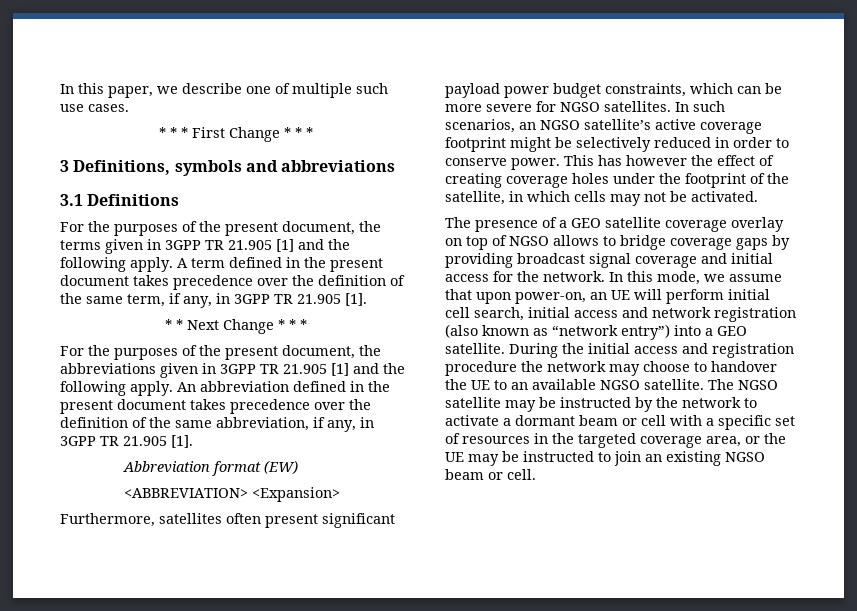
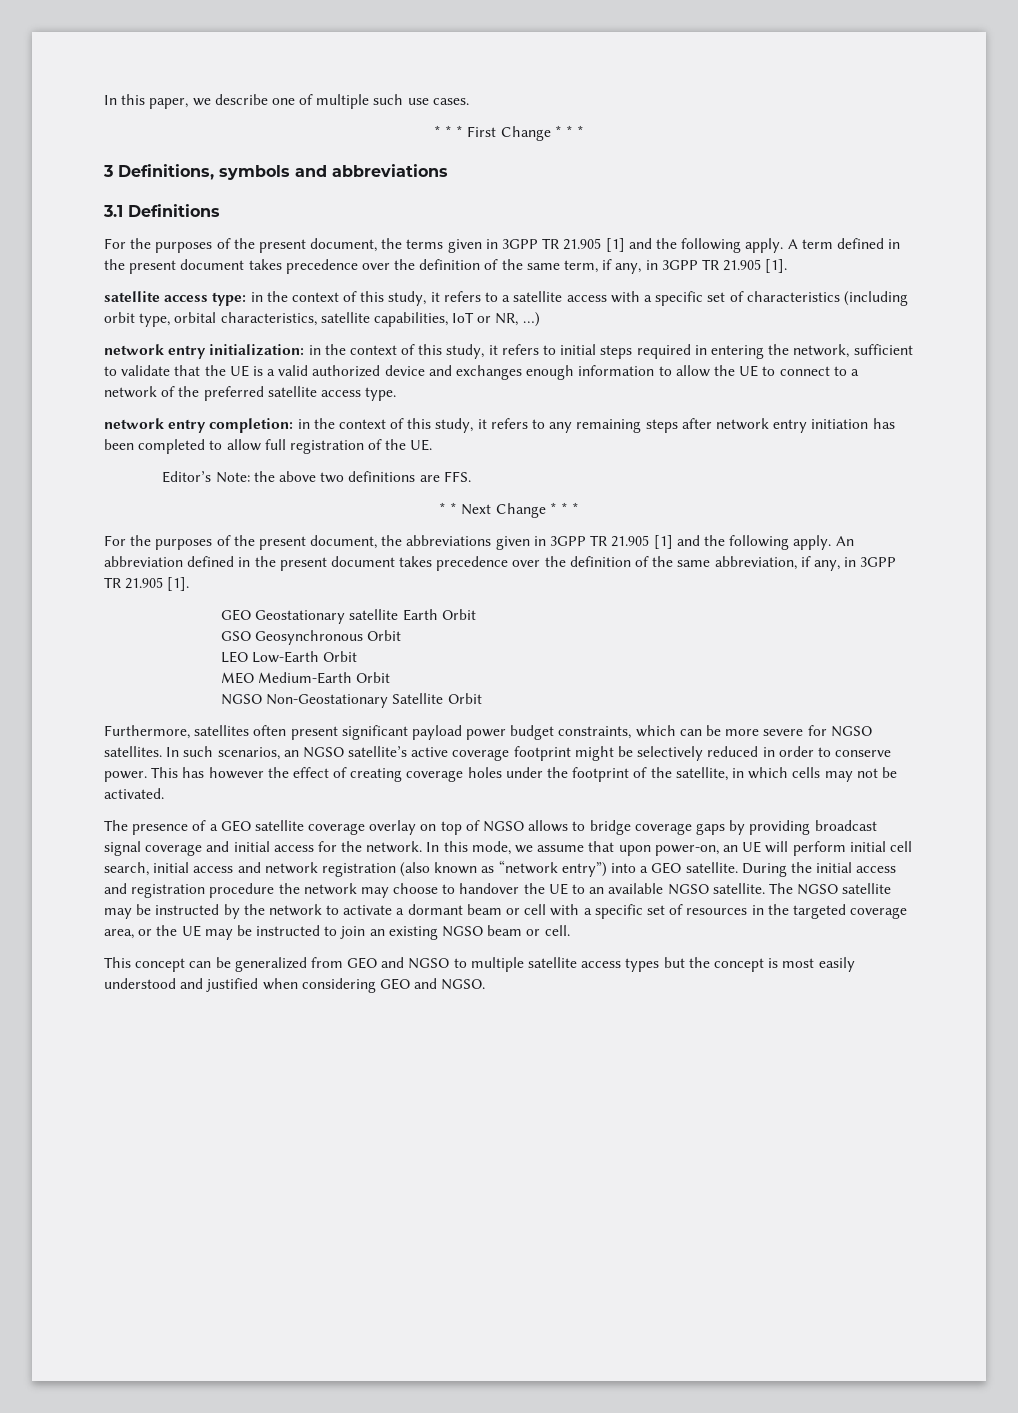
(367, 299) none -> [104,291,908,306] [104,312,540,327] [104,344,913,359] [104,365,859,380] [104,386,397,401] [104,418,895,433] [104,439,433,454] [162,471,471,483] // satellite access type: in the context of this study, it refers to a satellite access with a specific set of characteristics (including orbit type, orbital characteristics, satellite capabilities, IoT or NR, …) // network entry initialization: in the context of this study, it refers to initial steps required in entering the network, sufficient to validate that the UE is a valid authorized device and exchanges enough information to allow the UE to connect to a network of the preferred satellite access type. // network entry completion: in the context of this study, it refers to any remaining steps after network entry initiation has been completed to allow full registration of the UE. // Editor’s Note: the above two definitions are FFS.
[122,460,298,476] [123,487,340,502] Abbreviation format (EW) // <ABBREVIATION> <Expansion> -> [220,609,476,624] [220,630,402,645] [220,651,358,663] [220,672,391,684] [220,693,482,708] GEO Geostationary satellite Earth Orbit // GSO Geosynchronous Orbit // LEO Low-Earth Orbit // MEO Medium-Earth Orbit // NGSO Non-Geostationary Satellite Orbit
(536, 474) none -> [104,957,855,972] [104,978,486,993] // This concept can be generalized from GEO and NGSO to multiple satellite access types but the concept is most easily understood and justified when considering GEO and NGSO.

